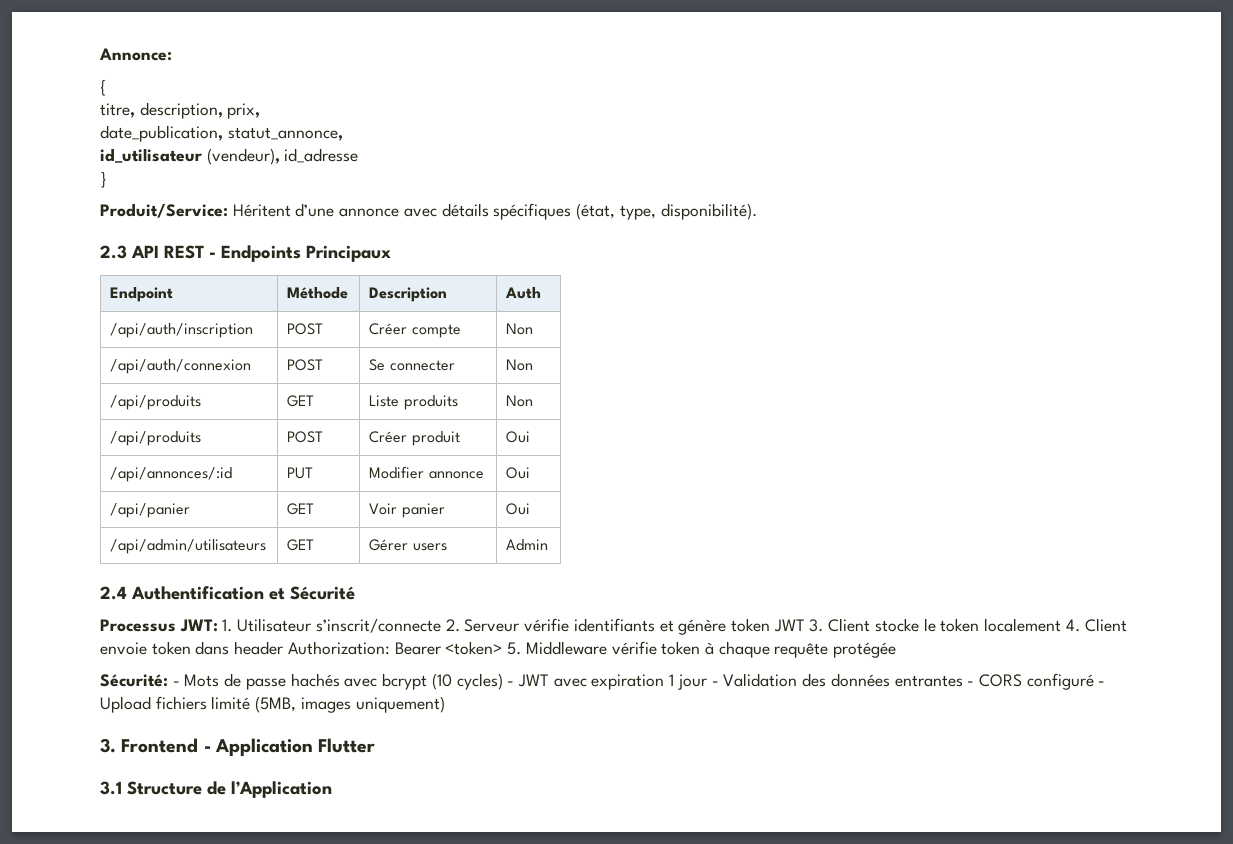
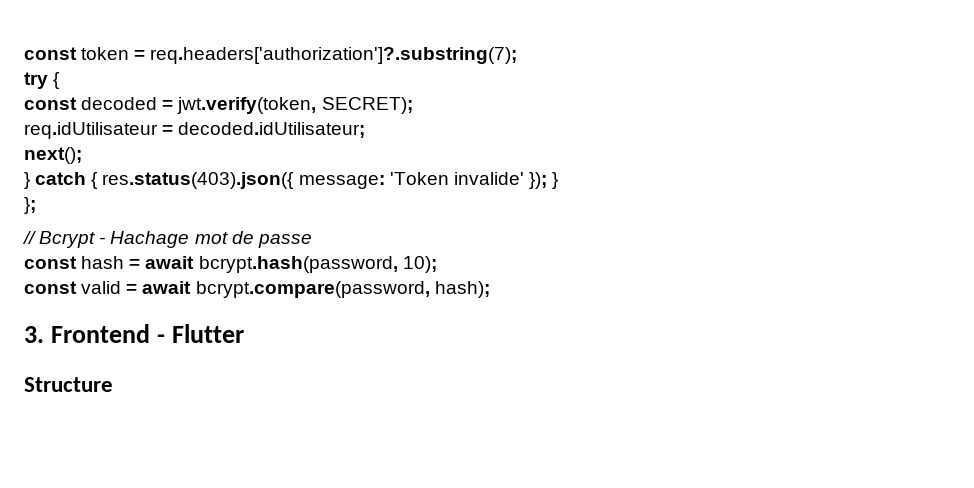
[99,48,172,61] [100,79,106,96] [100,102,261,119] [100,125,343,142] [100,148,359,165] [100,171,107,188] [100,203,757,220] [100,245,391,262] [110,287,174,302] [287,287,349,299] [369,287,448,302] [505,287,542,299] [110,323,254,338] [287,323,324,335] [369,323,461,338] [506,323,534,335] [110,359,252,374] [287,359,324,371] [369,359,455,371] [506,359,534,371] [110,395,202,410] [287,395,315,407] [369,395,458,410] [506,395,534,407] [110,431,202,446] [287,431,324,443] [369,431,460,446] [506,431,531,443] [110,467,233,482] [287,467,314,479] [369,466,484,479] [506,467,531,479] [110,503,191,518] [287,503,315,515] [369,503,445,518] [506,503,531,515] [110,539,267,554] [287,539,315,551] [369,539,447,551] [506,539,549,551] [100,586,355,600] [100,618,1127,635] [100,641,897,658] [100,673,1106,690] [100,696,445,713] Annonce: // { // titre, description, prix, // date_publication, statut_annonce, // id_utilisateur (vendeur), id_adresse // } // Produit/Service: Héritent d’une annonce avec détails spécifiques (état, type, disponibilité). // 2.3 API REST - Endpoints Principaux // Endpoint | Méthode | Description | Auth // /api/auth/inscription | POST | Créer compte | Non // /api/auth/connexion | POST | Se connecter | Non // /api/produits | GET | Liste produits | Non // /api/produits | POST | Créer produit | Oui // /api/annonces/:id | PUT | Modifier annonce | Oui // /api/panier | GET | Voir panier | Oui // /api/admin/utilisateurs | GET | Gérer users | Admin // 2.4 Authentification et Sécurité // Processus JWT: 1. Utilisateur s’inscrit/connecte 2. Serveur vérifie identifiants et génère token JWT 3. Client stocke le token localement 4. Client envoie token dans header Authorization: Bearer <token> 5. Middleware vérifie token à chaque requête protégée // Sécurité: - Mots de passe hachés avec bcrypt (10 cycles) - JWT avec expiration 1 jour - Validation des données entrantes - CORS configuré - Upload fichiers limité (5MB, images uniquement) -> [24,47,518,64] [24,72,61,89] [24,97,413,114] [24,122,366,139] [24,147,82,164] [24,172,559,189] [24,197,36,214] [22,231,312,248] [24,256,437,273] [24,281,490,298] const token = req.headers['authorization']?.substring(7); // try { // const decoded = jwt.verify(token, SECRET); // req.idUtilisateur = decoded.idUtilisateur; // next(); // } catch { res.status(403).json({ message: 'Token invalide' }); } // }; // // Bcrypt - Hachage mot de passe // const hash = await bcrypt.hash(password, 10); // const valid = await bcrypt.compare(password, hash);
[214,738,313,757] Application -> (165, 338) none
[100,781,332,798] 3.1 Structure de l’Application -> [24,377,113,392] Structure

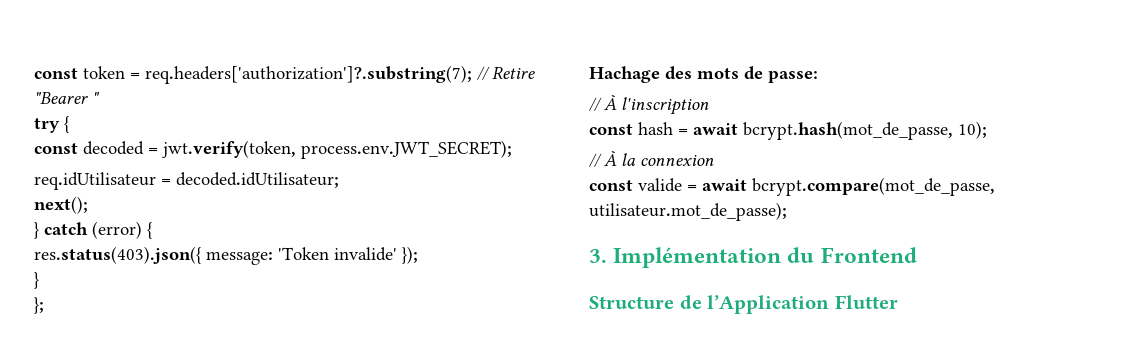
(518, 55) none -> [477,66,535,80] [34,92,100,104] // Retire "Bearer "
[321,97,413,114] SECRET); -> [301,140,512,159] process.env.JWT_SECRET);
[91,172,99,189] { -> [92,221,152,239] (error) { //
(547, 180) none -> (418, 255) //
[22,231,312,248] // Bcrypt - Hachage mot de passe -> [589,66,818,83] [589,95,709,115] Hachage des mots de passe: // // À l'inscription
[198,256,398,273] bcrypt.hash(password, -> [743,121,953,140] bcrypt.hash(mot_de_passe,
[24,281,490,298] // const valid = await bcrypt.compare(password, hash); -> [589,151,714,167] [589,177,995,196] [589,202,787,221] // // À la connexion // const valide = await bcrypt.compare(mot_de_passe, utilisateur.mot_de_passe);
(44, 334) none -> [613,247,815,268] Implémentation du
[156,324,244,343] - Flutter -> (917, 255) none
(113, 384) none -> [679,295,898,314] de l’Application Flutter

